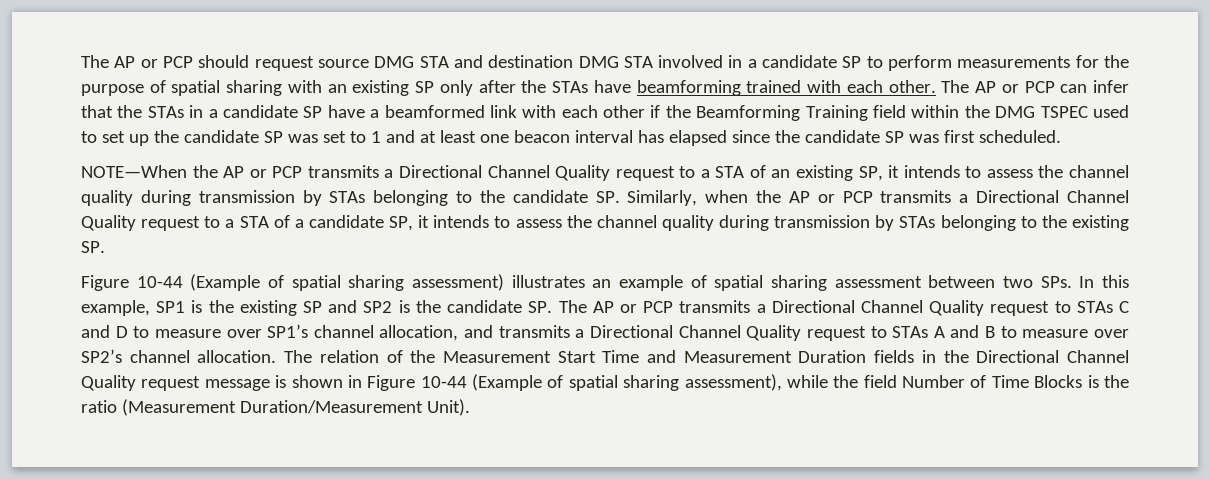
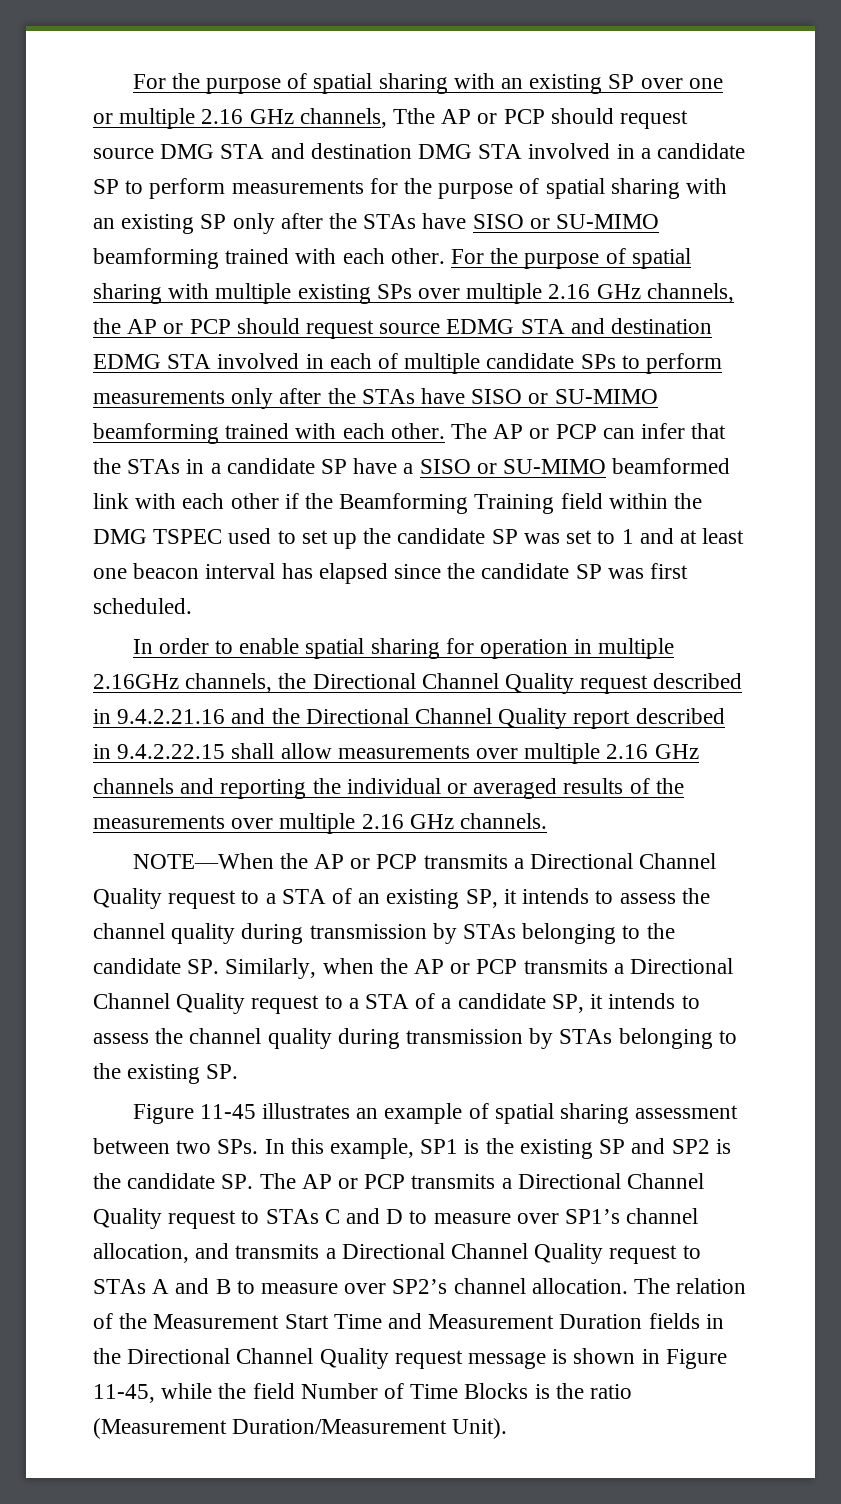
[81,55,109,68] The -> [132,73,723,94] [93,108,436,129] For the purpose of spatial sharing with an existing SP over one or multiple 2.16 GHz channels, Tthe
(631, 86) none -> [472,214,660,229] [93,248,691,269] [93,283,734,304] [93,318,713,339] [93,353,723,374] [93,388,658,409] SISO or SU-MIMO beamforming trained with each other. For the purpose of spatial sharing with multiple existing SPs over multiple 2.16 GHz channels, the AP or PCP should request source EDMG STA and destination EDMG STA involved in each of multiple candidate SPs to perform measurements only after the STAs have SISO or SU-MIMO
(380, 113) none -> [419,459,607,474] SISO or SU-MIMO
(1061, 136) none -> [132,638,675,659] [93,673,743,694] [93,708,725,729] [93,743,699,764] [93,778,684,799] [93,813,548,834] // In order to enable spatial sharing for operation in multiple 2.16GHz channels, the Directional Channel Quality request described in 9.4.2.21.16 and the Directional Channel Quality report described in 9.4.2.22.15 shall allow measurements over multiple 2.16 GHz channels and reporting the individual or averaged results of the measurements over multiple 2.16 GHz channels.
[136,274,504,291] 10-44 (Example of spatial sharing assessment) -> [199,1104,256,1119] 11-45
[420,374,782,391] 10-44 (Example of spatial sharing assessment), -> [93,1384,155,1403] 11-45,

